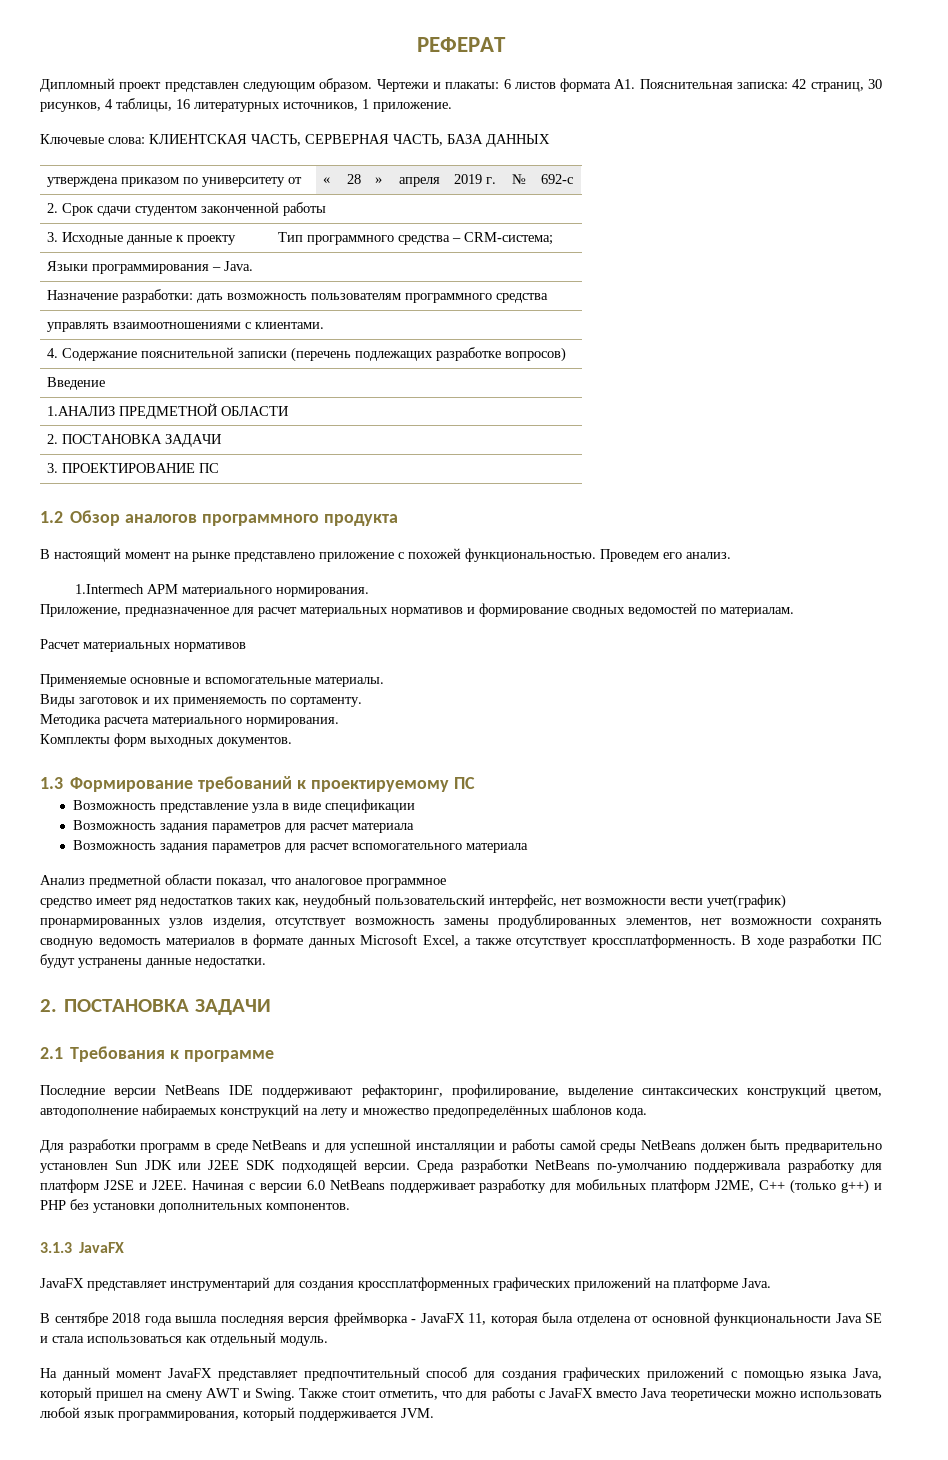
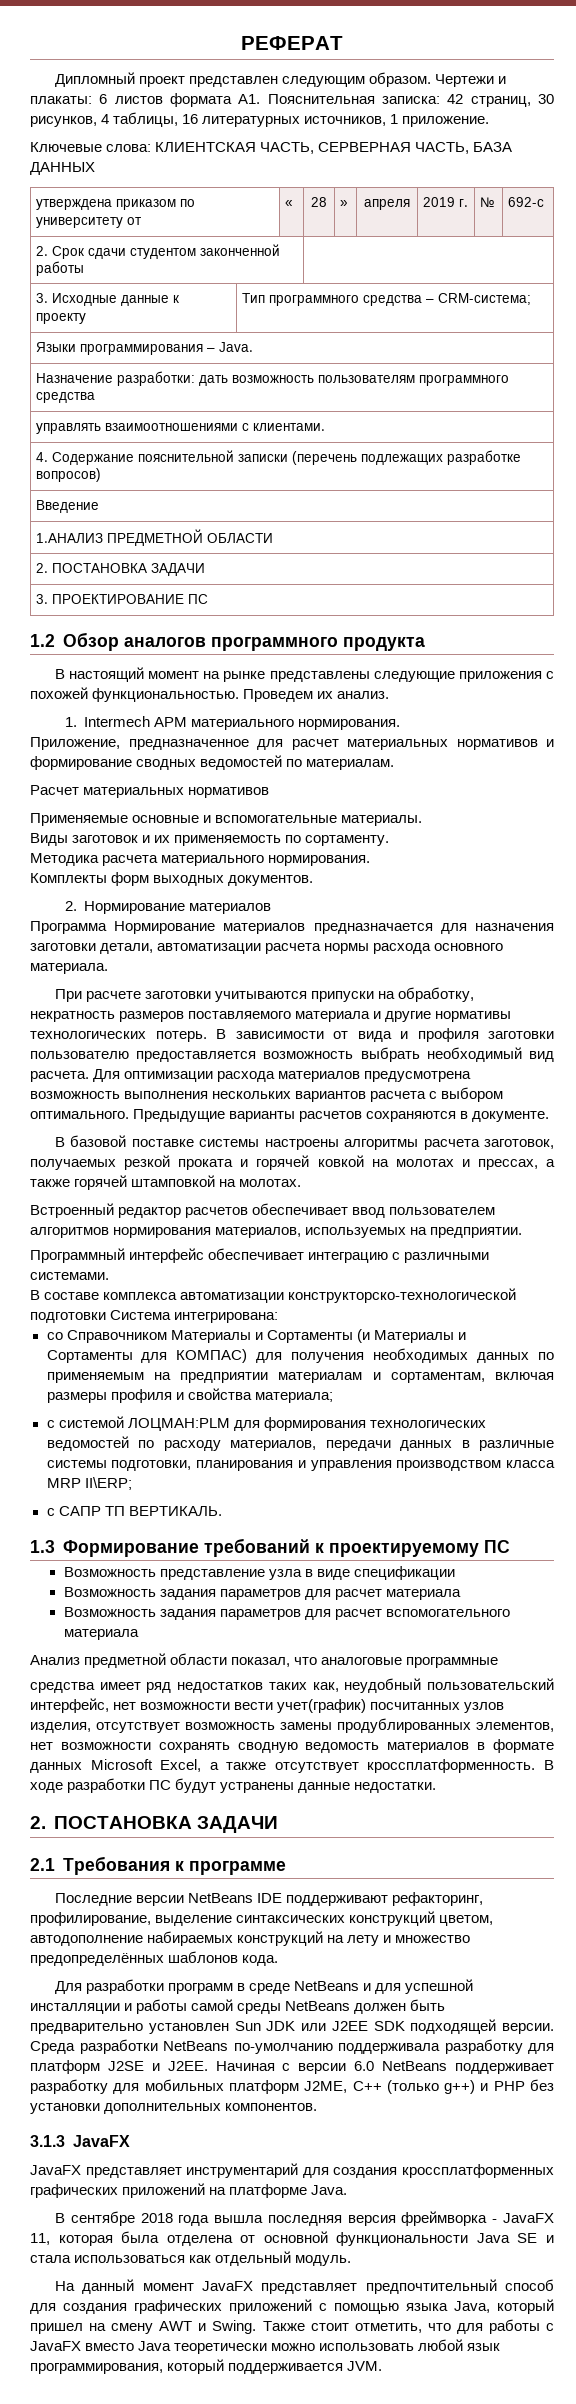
[234,552,394,562] представлено приложение -> [269,671,542,682] представлены следующие приложения
[663,552,682,559] его -> [317,691,334,699] их
[74,584,144,594] 1.Intermech -> [64,716,151,727] 1. Intermech
(292, 742) none -> [64,901,272,914] [30,921,554,934] [30,943,504,954] [30,963,108,974] [54,987,475,1002] [30,1011,512,1022] [30,1028,554,1042] [30,1047,554,1062] [30,1069,472,1082] [30,1087,504,1102] [30,1109,550,1122] [54,1135,554,1150] [30,1155,556,1170] [30,1175,302,1190] [30,1203,496,1218] [30,1227,523,1238] [30,1248,490,1263] [30,1272,109,1280] [30,1288,517,1303] [30,1310,279,1323] [46,1329,466,1343] [46,1348,555,1363] [46,1372,554,1383] [46,1388,333,1403] [46,1416,486,1431] [46,1436,554,1451] [46,1460,555,1471] [46,1477,132,1490] [46,1506,222,1516] // 2. Нормирование материалов // Программа Нормирование материалов предназначается для назначения заготовки детали, автоматизации расчета нормы расхода основного материала. // При расчете заготовки учитываются припуски на обработку, некратность размеров поставляемого материала и другие нормативы технологических потерь. В зависимости от вида и профиля заготовки пользователю предоставляется возможность выбрать необходимый вид расчета. Для оптимизации расхода материалов предусмотрена возможность выполнения нескольких вариантов расчета с выбором оптимального. Предыдущие варианты расчетов сохраняются в документе. // В базовой поставке системы настроены алгоритмы расчета заготовок, получаемых резкой проката и горячей ковкой на молотах и прессах, а также горячей штамповкой на молотах. // Встроенный редактор расчетов обеспечивает ввод пользователем алгоритмов нормирования материалов, используемых на предприятии. // Программный интерфейс обеспечивает интеграцию с различными системами. // В составе комплекса автоматизации конструкторско-технологической подготовки Система интегрирована: // со Справочником Материалы и Сортаменты (и Материалы и Сортаменты для КОМПАС) для получения необходимых данных по применяемым на предприятии материалам и сортаментам, включая размеры профиля и свойства материала; // с системой ЛОЦМАН:PLM для формирования технологических ведомостей по расходу материалов, передачи данных в различные системы подготовки, планирования и управления производством класса MRP II\ERP; // с САПР ТП ВЕРТИКАЛЬ.
[295,878,446,888] [40,898,92,908] аналоговое программное // средство -> [321,1657,499,1668] [30,1682,95,1693] аналоговые программные // средства
[40,918,161,928] пронармированных -> [370,1702,461,1710] посчитанных

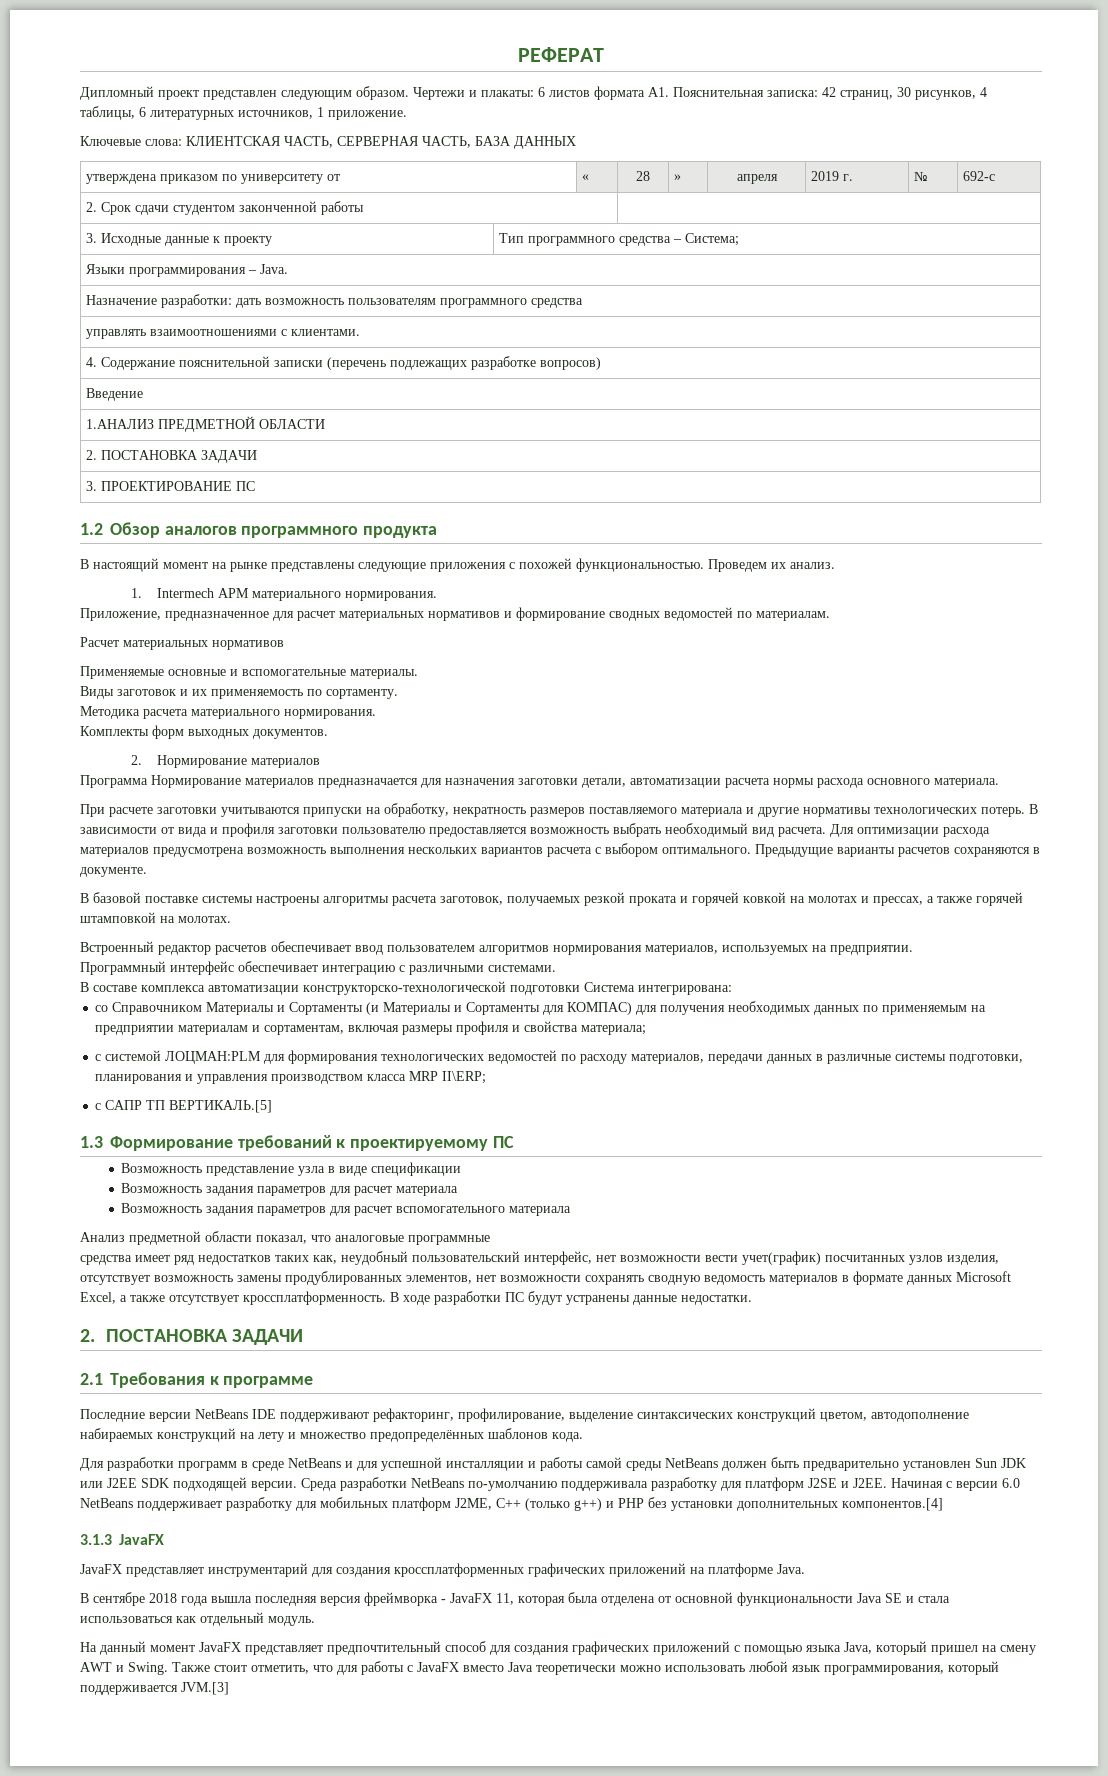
[182,114,199,124] 16 -> [139,107,146,117] 6
[438,293,532,305] CRM-система; -> [684,233,739,246] Cистема;
[128,1506,222,1516] ВЕРТИКАЛЬ. -> [169,1100,273,1113] ВЕРТИКАЛЬ.[5]
[225,2103,318,2111] компонентов. -> [842,1498,943,1511] компонентов.[4]
[347,2361,383,2371] JVM. -> [181,1682,229,1695] JVM.[3]

